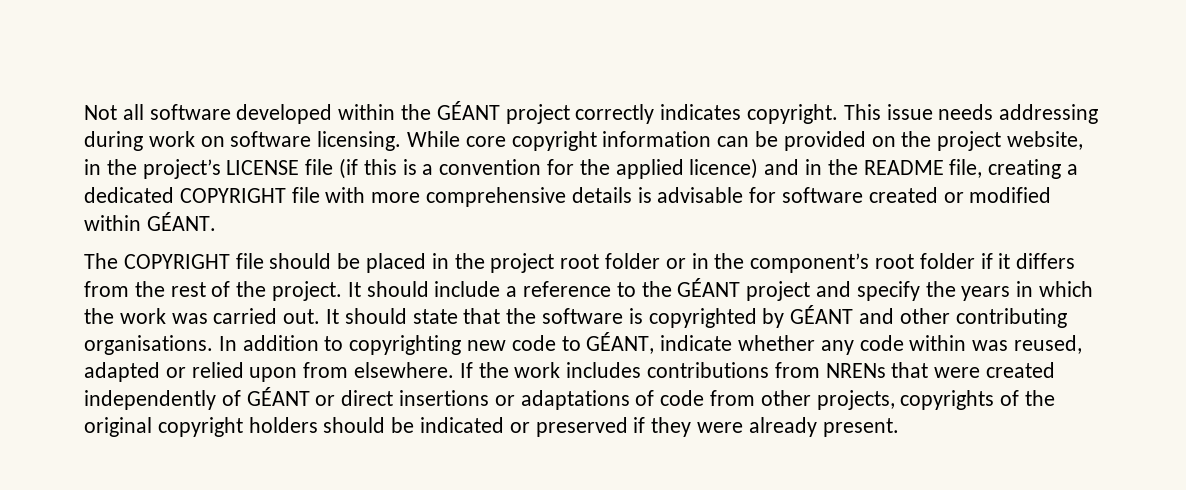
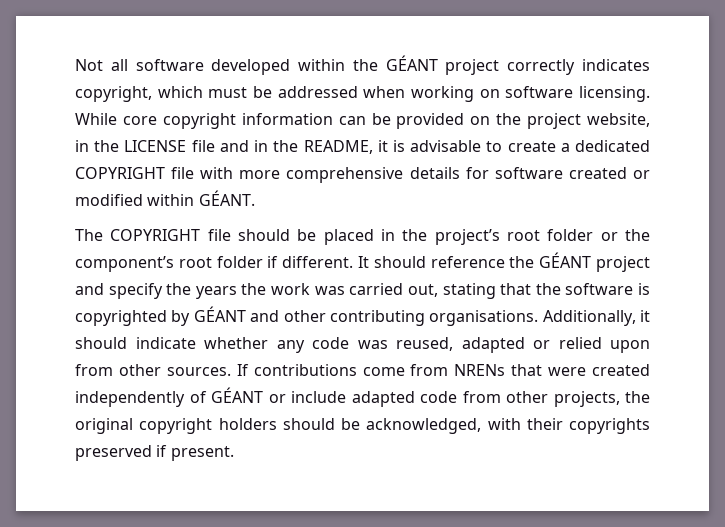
[747,104,1099,124] [84,131,195,151] copyright. This issue needs addressing during work -> [75,86,474,102] copyright, which must be addressed when working
[142,159,221,179] project’s -> (120, 146) none
[339,158,1062,179] (if this is a convention for the applied licence) and in the README file, creating -> [219,140,556,154] and in the README, it is advisable to create
[637,187,744,203] is advisable -> (460, 173) none
[490,253,555,273] project -> [434,229,500,245] project’s
[691,253,709,269] in -> (618, 236) none
[998,253,1076,269] [84,281,636,301] it differs from the rest of the project. It should include a reference to -> [282,256,505,268] different. It should reference
[1016,281,1094,297] in which -> (237, 292) none
[283,308,458,324] out. It should state -> [407,283,496,299] out, stating
[218,332,655,355] In addition to copyrighting new code to GÉANT, -> [542,310,650,326] [75,337,127,349] Additionally, it should
[909,335,967,351] within -> (349, 343) none
[354,362,770,378] elsewhere. If the work includes contributions -> [118,364,405,376] other sources. If contributions come
[341,390,655,410] direct insertions or adaptations of -> [291,391,415,407] include adapted
[900,390,1020,410] copyrights of -> (620, 399) none
[420,417,817,437] indicated or preserved if they were already -> [366,418,650,434] [75,445,168,461] acknowledged, with their copyrights preserved if

